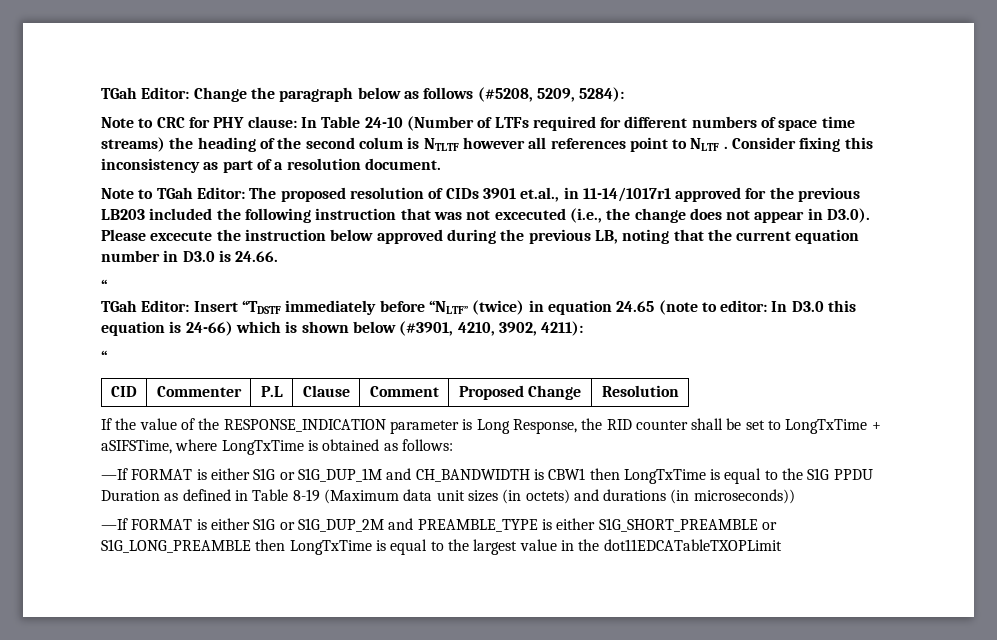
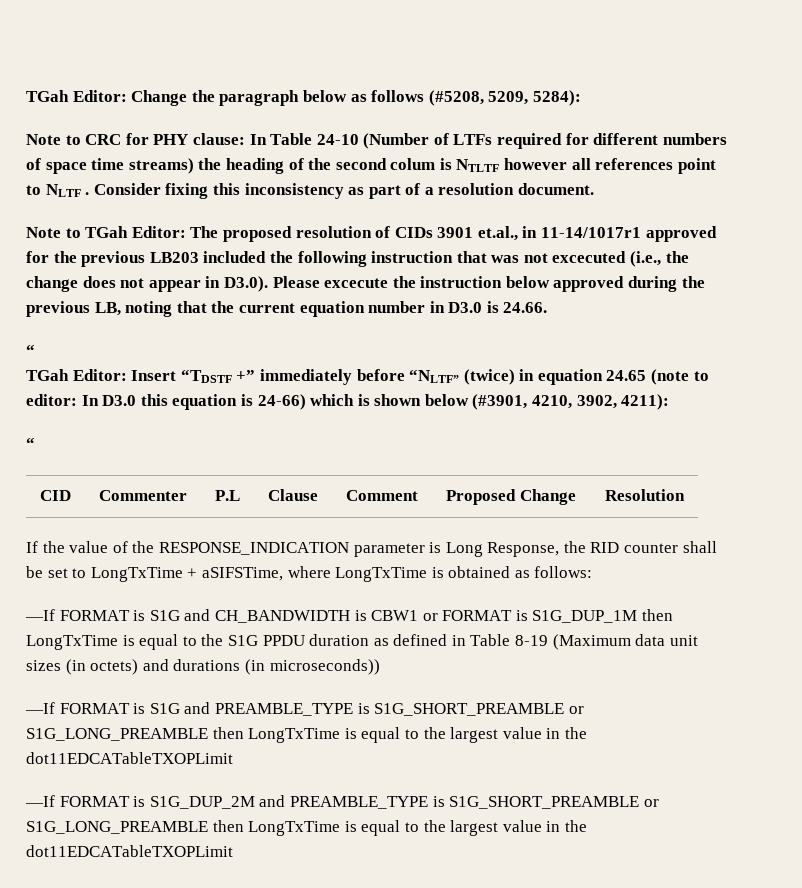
(281, 307) none -> [236,370,256,381] +”
[210,468,586,482] either S1G or S1G_DUP_1M and CH_BANDWIDTH is CBW1 -> [149,609,638,623] S1G and CH_BANDWIDTH is CBW1 or FORMAT is S1G_DUP_1M
[101,490,160,501] Duration -> [309,634,370,646] duration
[210,518,596,532] either S1G or S1G_DUP_2M and PREAMBLE_TYPE is either -> [149,702,370,716] S1G and PREAMBLE_TYPE is
(782, 545) none -> [25,795,659,809] [26,820,587,836] [26,845,233,857] // —If FORMAT is S1G_DUP_2M and PREAMBLE_TYPE is S1G_SHORT_PREAMBLE or S1G_LONG_PREAMBLE then LongTxTime is equal to the largest value in the dot11EDCATableTXOPLimit

